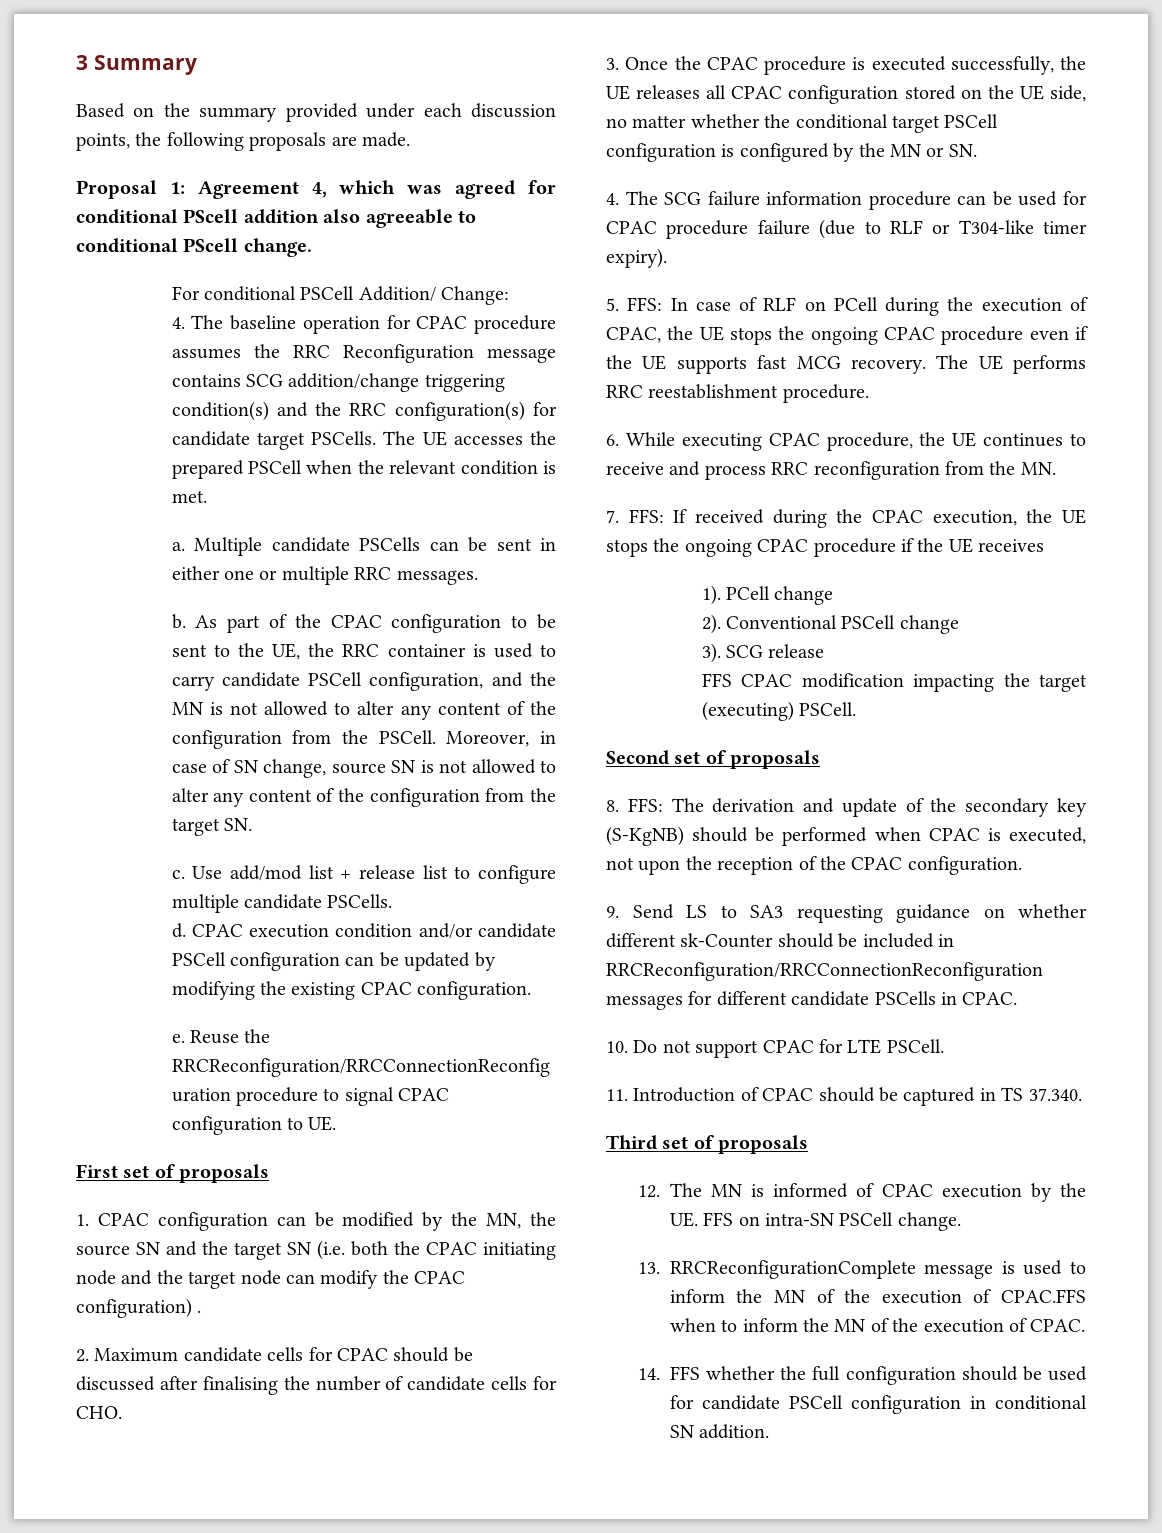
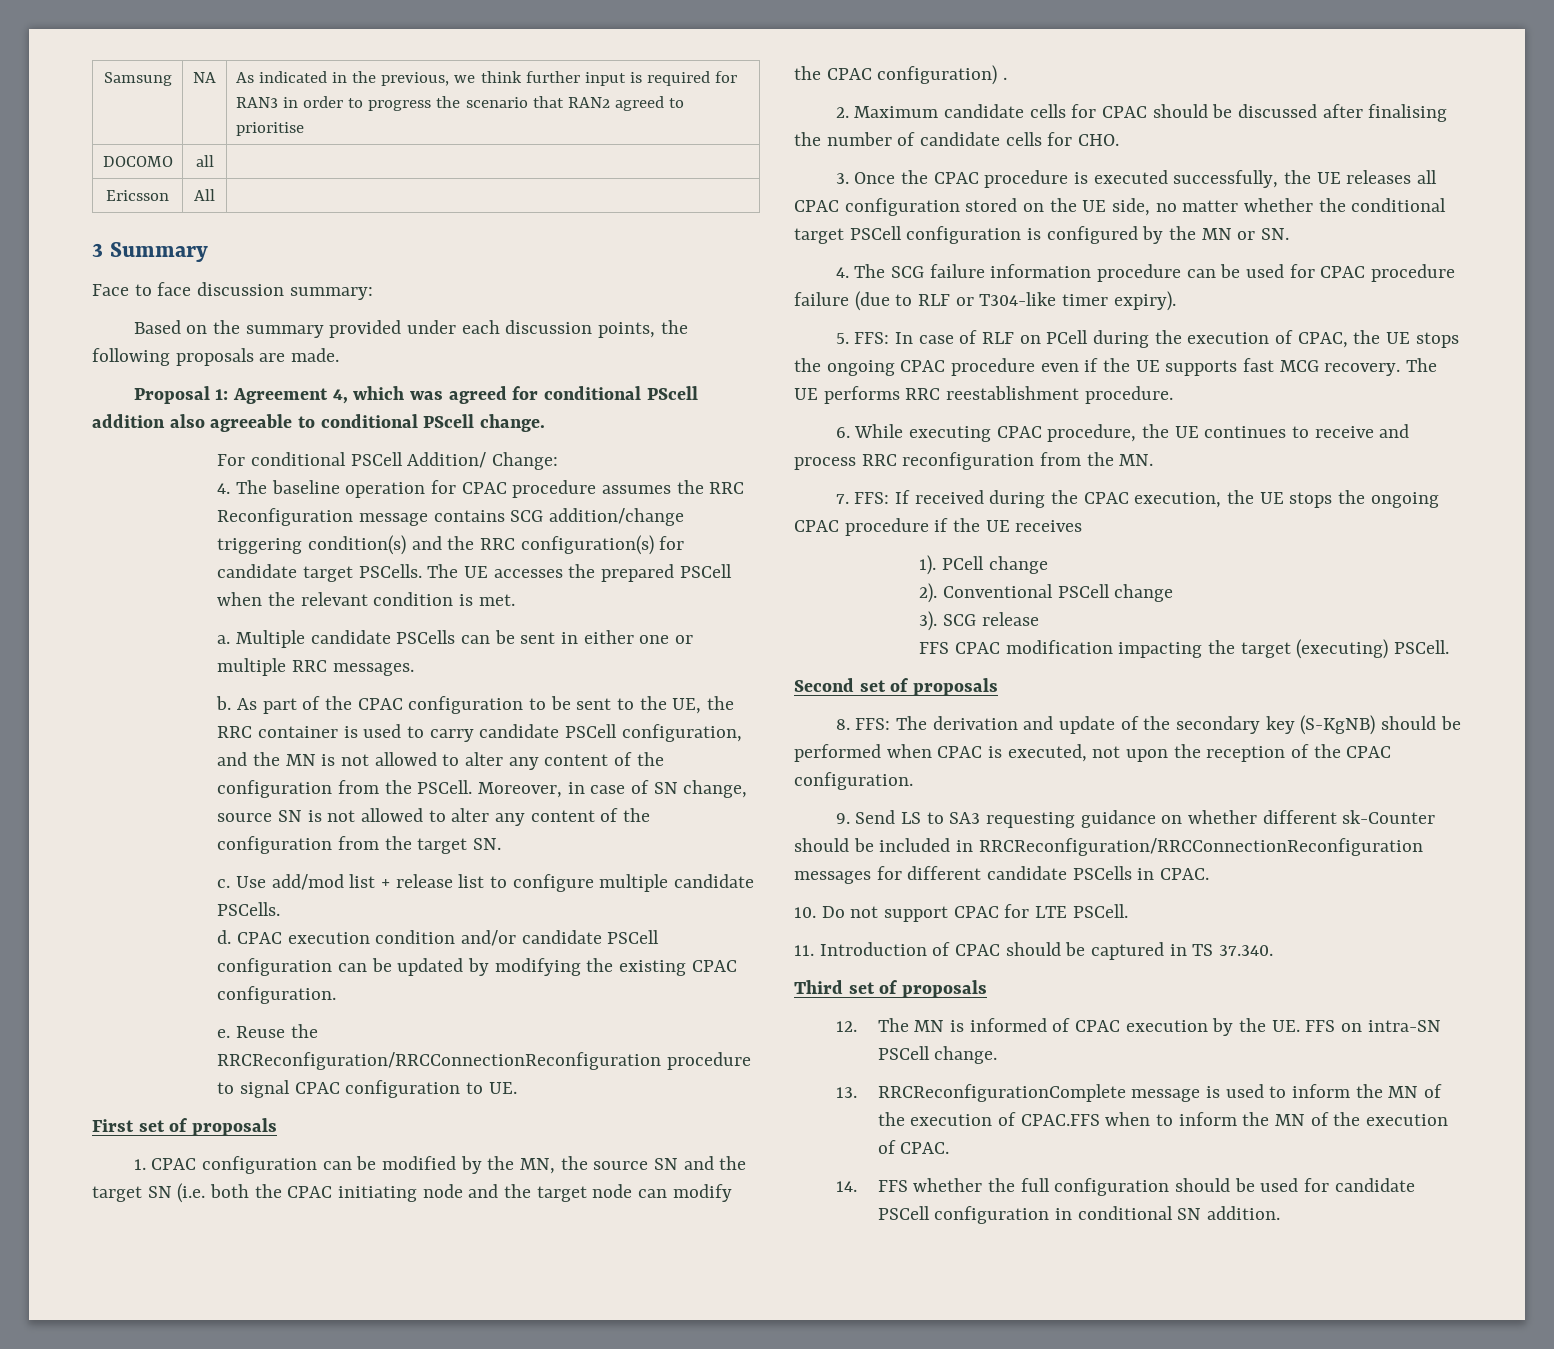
[76,55,197,75] 3 Summary -> [103,72,172,86] [193,72,216,83] [235,71,738,86] [235,96,685,111] [235,122,304,136] [102,156,173,167] [195,155,214,167] [106,190,169,201] [194,189,215,201] [92,242,208,262] [92,282,373,300] Samsung | NA | As indicated in the previous, we think further input is required for RAN3 in order to progress the scenario that RAN2 agreed to prioritise // DOCOMO | all | // Ericsson | All | // 3 Summary // Face to face discussion summary:

